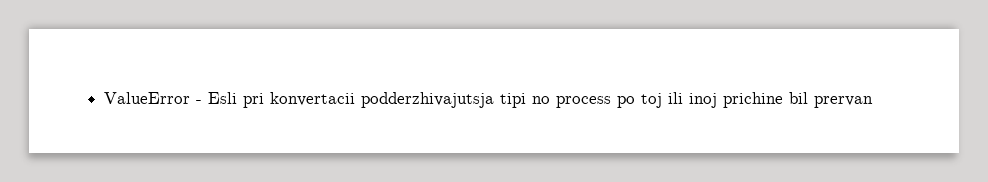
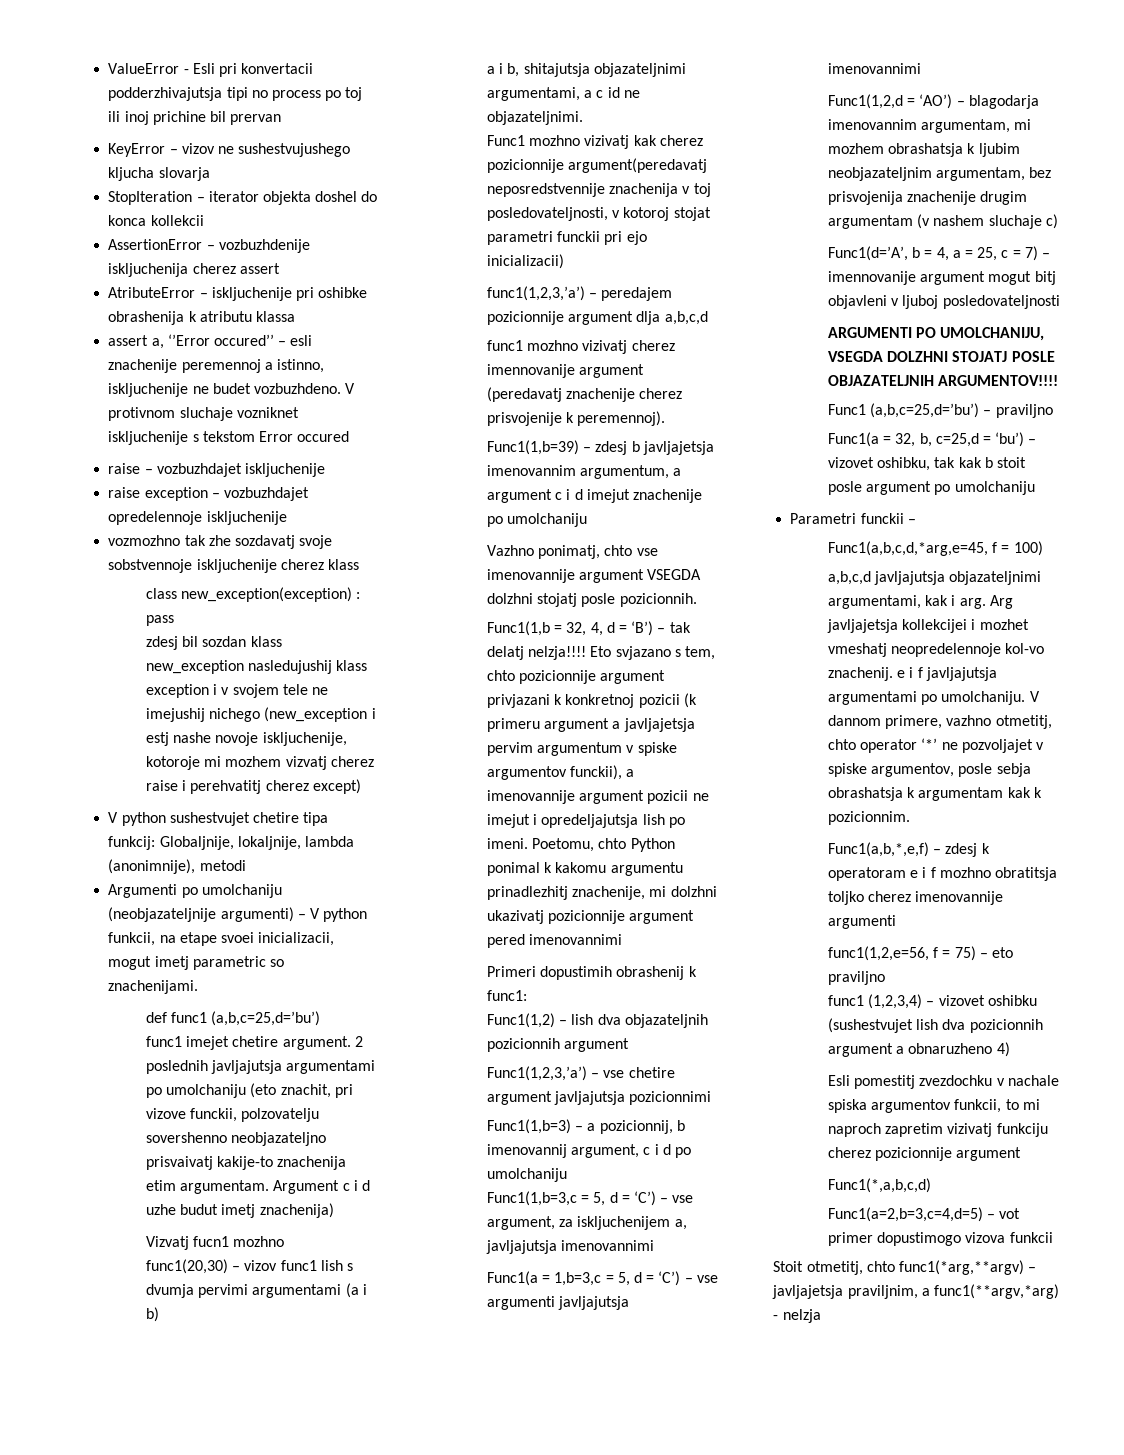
(873, 102) none -> [108,143,351,157] [108,167,210,181] [108,191,378,205] [108,215,204,226] [108,239,310,253] [108,263,280,277] [108,287,368,301] [108,311,295,325] [108,334,313,349] [108,359,324,373] [108,383,356,397] [108,407,299,421] [108,431,350,445] [108,463,325,477] [108,487,309,501] [108,511,287,525] [108,535,333,549] [108,559,359,573] [146,587,361,602] [146,615,175,626] [146,636,282,650] [146,660,368,674] [146,684,328,698] [146,707,376,722] [146,732,347,746] [146,756,374,770] [146,779,361,794] [108,812,329,826] [108,836,354,850] [108,859,246,874] [108,884,282,898] [108,907,368,922] [108,932,335,946] [108,956,284,970] [108,980,199,994] [146,1011,321,1026] [146,1036,363,1050] [146,1060,376,1074] [146,1083,353,1098] [146,1108,320,1122] [146,1132,327,1146] [146,1156,347,1170] [146,1180,370,1194] [146,1203,334,1218] [146,1236,285,1250] [146,1259,353,1274] [146,1283,367,1298] [146,1307,160,1322] [487,63,686,77] [487,87,640,101] [487,111,584,125] [487,135,703,149] [487,158,708,173] [487,183,711,197] [487,207,711,221] [487,231,647,245] [487,254,565,269] [487,286,673,301] [487,311,708,325] [487,340,675,354] [487,364,645,378] [487,387,683,402] [487,411,666,426] [487,440,714,455] [487,465,682,479] [487,489,702,503] [487,513,588,527] [487,545,658,559] [487,569,702,583] [487,593,697,607] [487,621,691,636] [487,646,715,660] [487,670,666,684] [487,693,697,708] [487,718,695,732] [487,742,677,756] [487,765,635,780] [487,790,709,804] [487,814,685,828] [487,838,675,852] [487,862,683,876] [487,886,717,900] [487,910,695,924] [487,934,623,948] [487,966,697,980] [487,990,528,1001] [487,1013,708,1028] [487,1038,630,1052] [487,1066,675,1081] [487,1091,712,1105] [487,1119,685,1134] [487,1144,691,1158] [487,1168,568,1182] [487,1191,694,1206] [487,1216,687,1230] [486,1240,655,1254] [487,1271,718,1286] [487,1296,630,1310] [828,63,922,74] [828,94,1039,109] [828,119,1032,133] [828,143,1020,157] [828,167,1052,181] [828,191,1028,205] [828,214,1058,229] [828,246,1050,261] [828,271,1056,285] [828,295,1060,309] [828,327,1045,341] [828,351,1055,362] [828,375,1059,386] [828,403,1053,418] [828,432,1037,447] [828,457,1026,471] [828,481,1035,495] [790,513,916,524] [828,541,1043,556] [828,571,1042,585] [828,595,1013,609] [827,619,1029,633] [828,643,1045,657] [828,667,997,681] [828,691,1040,705] [828,715,1052,729] [828,738,1044,753] [828,763,1031,777] [828,787,1042,801] [828,811,911,825] [828,842,990,857] [828,867,1057,881] [828,891,1004,905] [828,915,897,929] [828,946,1013,961] [828,971,886,985] [828,994,1037,1009] [828,1018,1043,1033] [828,1042,1010,1057] [828,1075,1059,1089] [828,1099,1040,1113] [828,1123,1048,1137] [828,1147,1022,1161] [828,1178,932,1193] [828,1207,1021,1222] [828,1232,1053,1246] [773,1260,1037,1275] [772,1284,1059,1299] [773,1309,821,1323] // KeyError – vizov ne sushestvujushego kljucha slovarja // StopIteration – iterator objekta doshel do konca kollekcii // AssertionError – vozbuzhdenije iskljuchenija cherez assert // AtributeError – iskljuchenije pri oshibke obrashenija k atributu klassa // assert a, ‘’Error occured’’ – esli znachenije peremennoj a istinno, iskljuchenije ne budet vozbuzhdeno. V protivnom sluchaje vozniknet iskljuchenije s tekstom Error occured // raise – vozbuzhdajet iskljuchenije // raise exception – vozbuzhdajet opredelennoje iskljuchenije // vozmozhno tak zhe sozdavatj svoje sobstvennoje iskljuchenije cherez klass // class new_exception(exception) : pass // zdesj bil sozdan klass new_exception nasledujushij klass exception i v svojem tele ne imejushij nichego (new_exception i estj nashe novoje iskljuchenije, kotoroje mi mozhem vizvatj cherez raise i perehvatitj cherez except) // V python sushestvujet chetire tipa funkcij: Globaljnije, lokaljnije, lambda (anonimnije), metodi // Argumenti po umolchaniju (neobjazateljnije argumenti) – V python funkcii, na etape svoei inicializacii, mogut imetj parametric so znachenijami. // def func1 (a,b,c=25,d=’bu’) // func1 imejet chetire argument. 2 poslednih javljajutsja argumentami po umolchaniju (eto znachit, pri vizove funckii, polzovatelju sovershenno neobjazateljno prisvaivatj kakije-to znachenija etim argumentam. Argument c i d uzhe budut imetj znachenija) // Vizvatj fucn1 mozhno // func1(20,30) – vizov func1 lish s dvumja pervimi argumentami (a i b) // a i b, shitajutsja objazateljnimi argumentami, a c id ne objazateljnimi. // Func1 mozhno vizivatj kak cherez pozicionnije argument(peredavatj neposredstvennije znachenija v toj posledovateljnosti, v kotoroj stojat parametri funckii pri ejo inicializacii) // func1(1,2,3,’a’) – peredajem pozicionnije argument dlja a,b,c,d // func1 mozhno vizivatj cherez imennovanije argument (peredavatj znachenije cherez prisvojenije k peremennoj). // Func1(1,b=39) – zdesj b javljajetsja imenovannim argumentum, a argument c i d imejut znachenije po umolchaniju // Vazhno ponimatj, chto vse imenovannije argument VSEGDA dolzhni stojatj posle pozicionnih. // Func1(1,b = 32, 4, d = ‘B’) – tak delatj nelzja!!!! Eto svjazano s tem, chto pozicionnije argument privjazani k konkretnoj pozicii (k primeru argument a javljajetsja pervim argumentum v spiske argumentov funckii), a imenovannije argument pozicii ne imejut i opredeljajutsja lish po imeni. Poetomu, chto Python ponimal k kakomu argumentu prinadlezhitj znachenije, mi dolzhni ukazivatj pozicionnije argument pered imenovannimi // Primeri dopustimih obrashenij k func1: // Func1(1,2) – lish dva objazateljnih pozicionnih argument // Func1(1,2,3,’a’) – vse chetire argument javljajutsja pozicionnimi // Func1(1,b=3) – a pozicionnij, b imenovannij argument, c i d po umolchaniju // Func1(1,b=3,c = 5, d = ‘C’) – vse argument, za iskljuchenijem a, javljajutsja imenovannimi // Func1(a = 1,b=3,c = 5, d = ‘C’) – vse argumenti javljajutsja imenovannimi // Func1(1,2,d = ‘AO’) – blagodarja imenovannim argumentam, mi mozhem obrashatsja k ljubim neobjazateljnim argumentam, bez prisvojenija znachenije drugim argumentam (v nashem sluchaje c) // Func1(d=’A’, b = 4, a = 25, c = 7) – imennovanije argument mogut bitj objavleni v ljuboj posledovateljnosti // ARGUMENTI PO UMOLCHANIJU, VSEGDA DOLZHNI STOJATJ POSLE OBJAZATELJNIH ARGUMENTOV!!!! // Func1 (a,b,c=25,d=’bu’) – praviljno // Func1(a = 32, b, c=25,d = ‘bu’) – vizovet oshibku, tak kak b stoit posle argument po umolchaniju // Parametri funckii – // Func1(a,b,c,d,*arg,e=45, f = 100) // a,b,c,d javljajutsja objazateljnimi argumentami, kak i arg. Arg javljajetsja kollekcijei i mozhet vmeshatj neopredelennoje kol-vo znachenij. e i f javljajutsja argumentami po umolchaniju. V dannom primere, vazhno otmetitj, chto operator ‘*’ ne pozvoljajet v spiske argumentov, posle sebja obrashatsja k argumentam kak k pozicionnim. // Func1(a,b,*,e,f) – zdesj k operatoram e i f mozhno obratitsja toljko cherez imenovannije argumenti // func1(1,2,e=56, f = 75) – eto praviljno // func1 (1,2,3,4) – vizovet oshibku (sushestvujet lish dva pozicionnih argument a obnaruzheno 4) // Esli pomestitj zvezdochku v nachale spiska argumentov funkcii, to mi naproch zapretim vizivatj funkciju cherez pozicionnije argument // Func1(*,a,b,c,d) // Func1(a=2,b=3,c=4,d=5) – vot primer dopustimogo vizova funkcii // Stoit otmetitj, chto func1(*arg,**argv) – javljajetsja praviljnim, a func1(**argv,*arg) - nelzja

